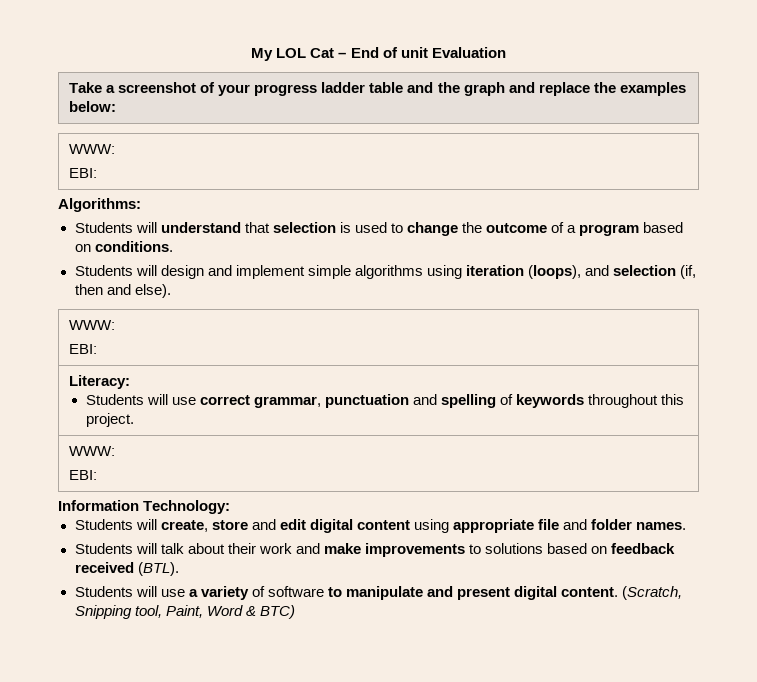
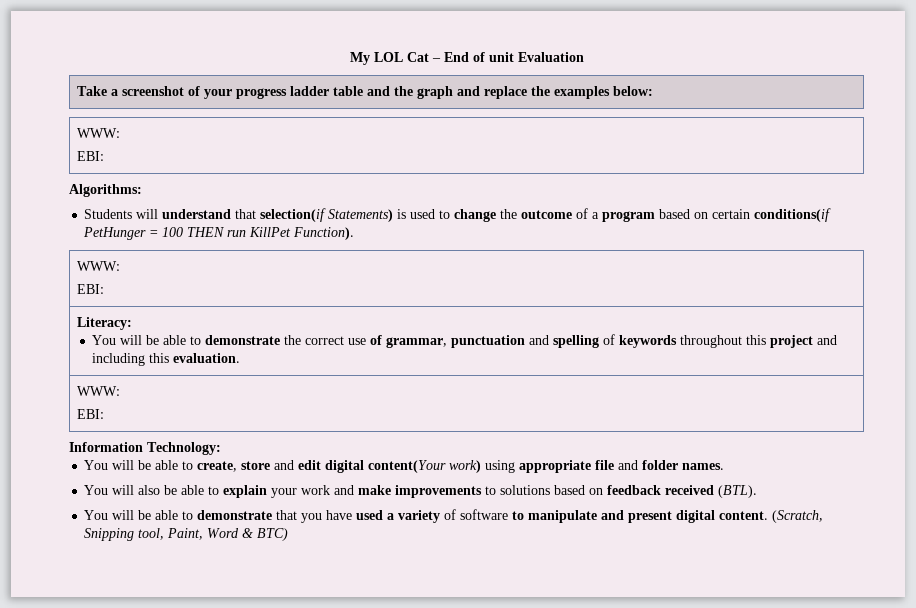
[272,222,336,233] selection -> [260,208,394,222] selection(if Statements)
[94,241,173,252] [74,265,697,279] [74,284,171,298] [69,320,116,330] [69,344,98,354] [69,375,131,389] [85,394,250,405] conditions. // Students will design and implement simple algorithms using iteration (loops), and selection (if, then and else). // WWW: // EBI: // Literacy: // Students will use correct -> [712,208,832,222] [83,227,355,240] [76,261,120,271] [76,284,104,294] [76,317,132,330] [92,335,383,345] certain conditions(if PetHunger = 100 THEN run KillPet Function). // WWW: // EBI: // Literacy: // You will be able to demonstrate the correct use of
[85,413,134,427] project. -> [770,335,838,348] [92,353,241,366] project and including this evaluation.
[74,519,157,530] Students will -> [84,460,194,470] You will be able to
[356,520,410,530] content -> [368,460,482,473] content(Your work)
[74,543,256,554] Students will talk about their -> [84,485,298,498] You will also be able to explain your
[74,586,185,597] Students will use -> [84,510,384,523] You will be able to demonstrate that you have used

